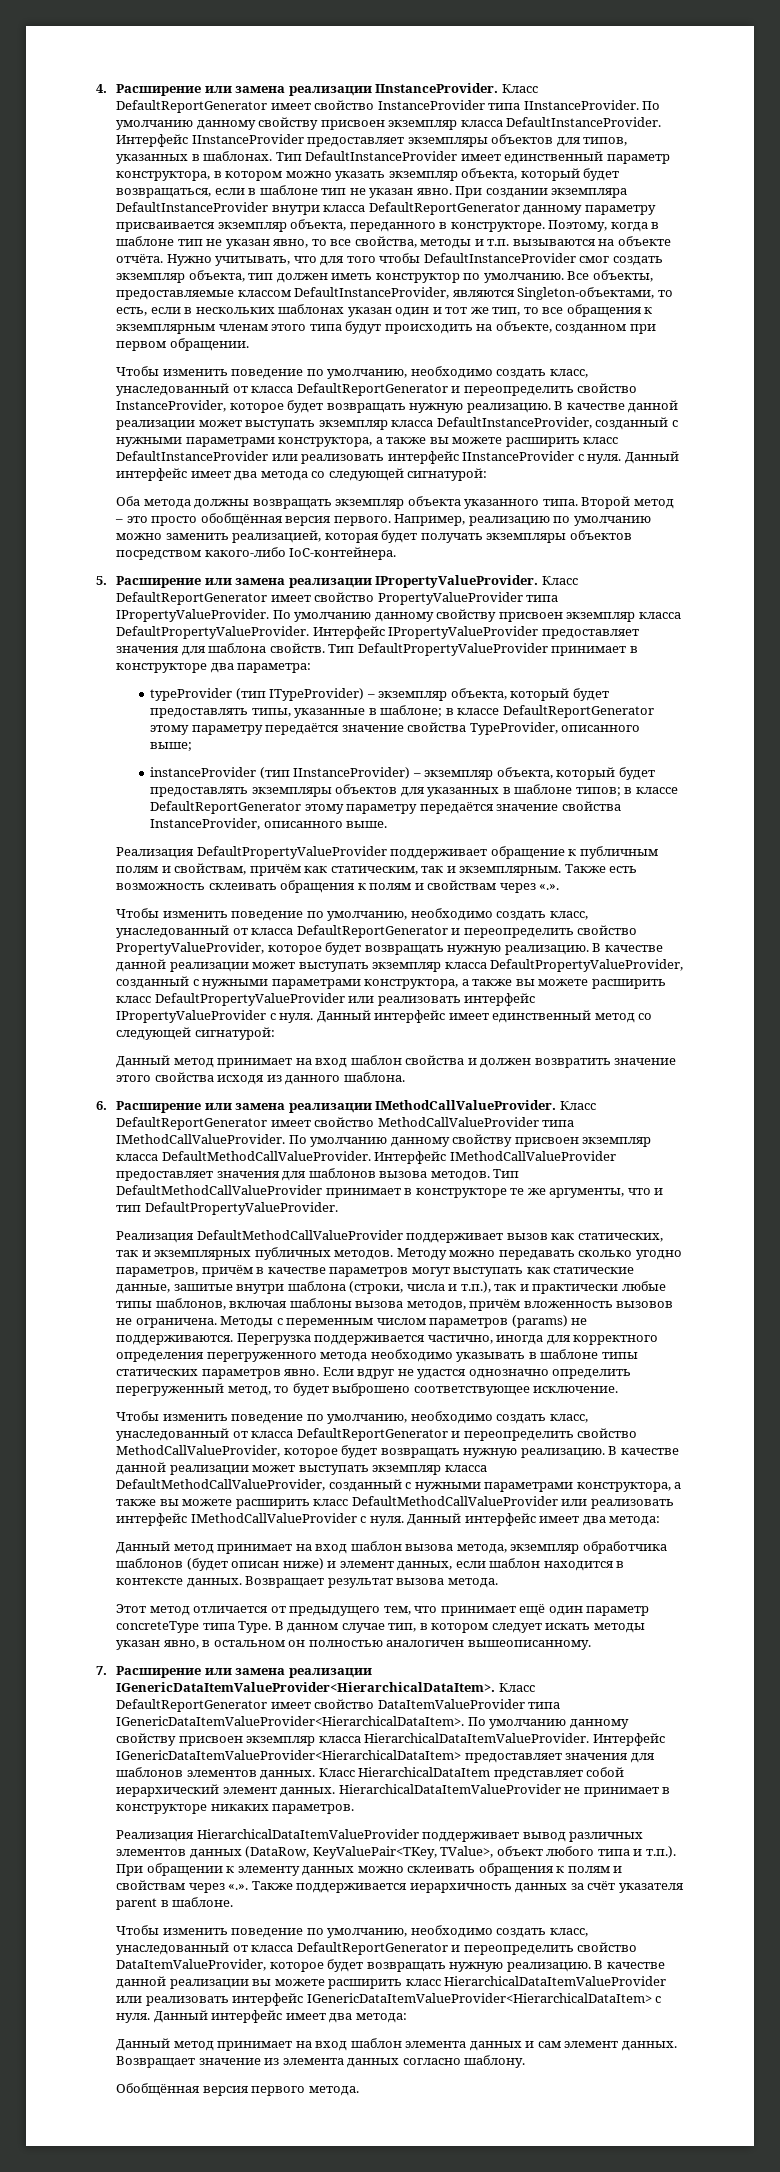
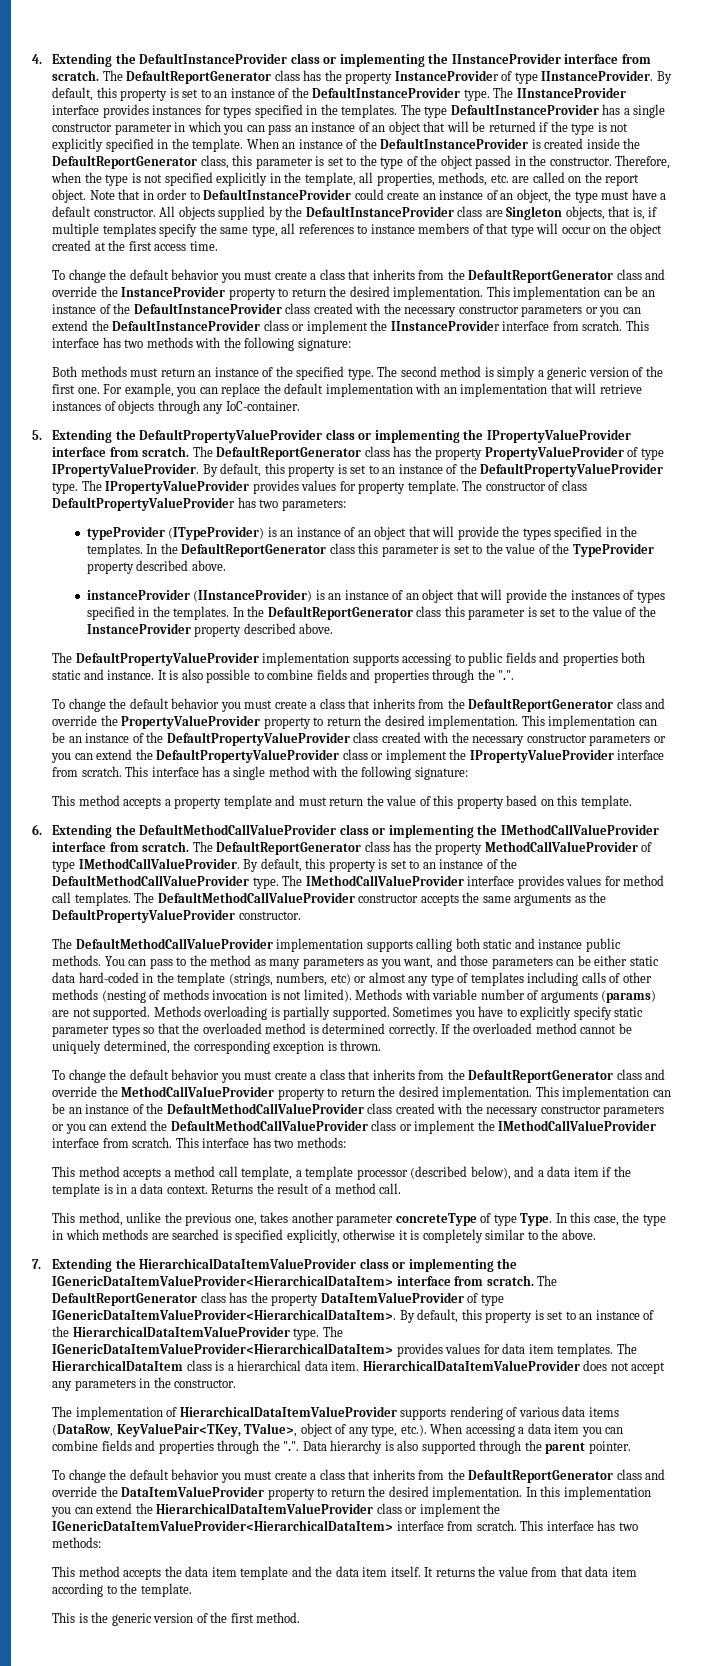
[116,83,538,96] [116,100,661,113] [116,117,662,130] [116,134,628,147] [116,151,670,164] [116,168,620,181] [116,185,628,198] [116,202,656,215] [116,219,660,232] [116,236,671,249] [116,253,663,266] [116,270,653,283] [116,287,673,300] [116,304,653,317] [116,321,656,334] [116,338,249,351] [116,366,588,379] [116,383,638,396] [116,400,679,413] [116,417,678,430] [116,437,619,447] [116,451,679,464] [116,468,488,481] [116,496,674,509] [115,513,651,526] [116,530,632,543] [116,547,397,560] [96,575,578,588] [116,592,559,605] [116,609,681,622] [116,626,639,639] [116,643,638,656] [116,663,312,673] [150,688,609,701] [150,705,654,718] [150,722,641,735] [150,742,193,751] [150,767,655,780] [150,784,678,797] [150,801,621,814] [150,818,388,830] [116,846,658,859] [116,863,638,876] [116,880,560,893] [116,908,588,921] [116,925,638,938] [116,942,663,955] [116,959,684,972] [116,976,666,989] [116,993,536,1006] [116,1010,653,1023] [116,1027,275,1040] [116,1055,677,1068] [116,1072,405,1085] [96,1100,596,1113] [116,1117,575,1130] [116,1134,652,1147] [116,1151,616,1164] [116,1168,520,1181] [116,1185,664,1198] [116,1202,338,1215] [116,1230,663,1243] [116,1247,682,1260] [116,1265,635,1277] [116,1281,666,1294] [116,1298,674,1311] [116,1315,588,1328] [116,1333,659,1345] [116,1349,638,1362] [116,1367,632,1379] [116,1383,619,1396] [116,1411,588,1424] [116,1428,638,1441] [116,1445,679,1458] [116,1462,487,1475] [116,1479,682,1492] [116,1496,674,1509] [116,1513,661,1526] [116,1541,667,1554] [116,1558,625,1571] [116,1576,498,1588] [116,1604,650,1616] [116,1621,645,1633] [116,1640,591,1650] [96,1666,372,1678] [116,1682,535,1692] [116,1699,561,1712] [116,1716,629,1729] [116,1733,665,1746] [116,1750,655,1763] [116,1767,625,1780] [116,1784,671,1797] [116,1804,355,1814] [116,1829,644,1842] [116,1846,676,1859] [116,1863,623,1876] [116,1880,684,1893] [116,1897,234,1910] [116,1925,588,1938] [116,1942,638,1955] [116,1959,665,1972] [116,1976,667,1989] [116,1993,662,2006] [116,2010,407,2023] [116,2038,677,2051] [116,2055,526,2068] [116,2083,359,2096] Расширение или замена реализации IInstanceProvider. Класс DefaultReportGenerator имеет свойство InstanceProvider типа IInstanceProvider. По умолчанию данному свойству присвоен экземпляр класса DefaultInstanceProvider. Интерфейс IInstanceProvider предоставляет экземпляры объектов для типов, указанных в шаблонах. Тип DefaultInstanceProvider имеет единственный параметр конструктора, в котором можно указать экземпляр объекта, который будет возвращаться, если в шаблоне тип не указан явно. При создании экземпляра DefaultInstanceProvider внутри класса DefaultReportGenerator данному параметру присваивается экземпляр объекта, переданного в конструкторе. Поэтому, когда в шаблоне тип не указан явно, то все свойства, методы и т.п. вызываются на объекте отчёта. Нужно учитывать, что для того чтобы DefaultInstanceProvider смог создать экземпляр объекта, тип должен иметь конструктор по умолчанию. Все объекты, предоставляемые классом DefaultInstanceProvider, являются Singleton-объектами, то есть, если в нескольких шаблонах указан один и тот же тип, то все обращения к экземплярным членам этого типа будут происходить на объекте, созданном при первом обращении. // Чтобы изменить поведение по умолчанию, необходимо создать класс, унаследованный от класса DefaultReportGenerator и переопределить свойство InstanceProvider, которое будет возвращать нужную реализацию. В качестве данной реализации может выступать экземпляр класса DefaultInstanceProvider, созданный с нужными параметрами конструктора, а также вы можете расширить класс DefaultInstanceProvider или реализовать интерфейс IInstanceProvider с нуля. Данный интерфейс имеет два метода со следующей сигнатурой: // Оба метода должны возвращать экземпляр объекта указанного типа. Второй метод – это просто обобщённая версия первого. Например, реализацию по умолчанию можно заменить реализацией, которая будет получать экземпляры объектов посредством какого-либо IoC-контейнера. // 5. Расширение или замена реализации IPropertyValueProvider. Класс DefaultReportGenerator имеет свойство PropertyValueProvider типа IPropertyValueProvider. По умолчанию данному свойству присвоен экземпляр класса DefaultPropertyValueProvider. Интерфейс IPropertyValueProvider предоставляет значения для шаблона свойств. Тип DefaultPropertyValueProvider принимает в конструкторе два параметра: // typeProvider (тип ITypeProvider) – экземпляр объекта, который будет предоставлять типы, указанные в шаблоне; в классе DefaultReportGenerator этому параметру передаётся значение свойства TypeProvider, описанного выше; // instanceProvider (тип IInstanceProvider) – экземпляр объекта, который будет предоставлять экземпляры объектов для указанных в шаблоне типов; в классе DefaultReportGenerator этому параметру передаётся значение свойства InstanceProvider, описанного выше. // Реализация DefaultPropertyValueProvider поддерживает обращение к публичным полям и свойствам, причём как статическим, так и экземплярным. Также есть возможность склеивать обращения к полям и свойствам через «.». // Чтобы изменить поведение по умолчанию, необходимо создать класс, унаследованный от класса DefaultReportGenerator и переопределить свойство PropertyValueProvider, которое будет возвращать нужную реализацию. В качестве данной реализации может выступать экземпляр класса DefaultPropertyValueProvider, созданный с нужными параметрами конструктора, а также вы можете расширить класс DefaultPropertyValueProvider или реализовать интерфейс IPropertyValueProvider с нуля. Данный интерфейс имеет единственный метод со следующей сигнатурой: // Данный метод принимает на вход шаблон свойства и должен возвратить значение этого свойства исходя из данного шаблона. // 6. Расширение или замена реализации IMethodCallValueProvider. Класс DefaultReportGenerator имеет свойство MethodCallValueProvider типа IMethodCallValueProvider. По умолчанию данному свойству присвоен экземпляр класса DefaultMethodCallValueProvider. Интерфейс IMethodCallValueProvider предоставляет значения для шаблонов вызова методов. Тип DefaultMethodCallValueProvider принимает в конструкторе те же аргументы, что и тип DefaultPropertyValueProvider. // Реализация DefaultMethodCallValueProvider поддерживает вызов как статических, так и экземплярных публичных методов. Методу можно передавать сколько угодно параметров, причём в качестве параметров могут выступать как статические данные, зашитые внутри шаблона (строки, числа и т.п.), так и практически любые типы шаблонов, включая шаблоны вызова методов, причём вложенность вызовов не ограничена. Методы с переменным числом параметров (params) не поддерживаются. Перегрузка поддерживается частично, иногда для корректного определения перегруженного метода необходимо указывать в шаблоне типы статических параметров явно. Если вдруг не удастся однозначно определить перегруженный метод, то будет выброшено соответствующее исключение. // Чтобы изменить поведение по умолчанию, необходимо создать класс, унаследованный от класса DefaultReportGenerator и переопределить свойство MethodCallValueProvider, которое будет возвращать нужную реализацию. В качестве данной реализации может выступать экземпляр класса DefaultMethodCallValueProvider, созданный с нужными параметрами конструктора, а также вы можете расширить класс DefaultMethodCallValueProvider или реализовать интерфейс IMethodCallValueProvider с нуля. Данный интерфейс имеет два метода: // Данный метод принимает на вход шаблон вызова метода, экземпляр обработчика шаблонов (будет описан ниже) и элемент данных, если шаблон находится в контексте данных. Возвращает результат вызова метода. // Этот метод отличается от предыдущего тем, что принимает ещё один параметр concreteType типа Type. В данном случае тип, в котором следует искать методы указан явно, в остальном он полностью аналогичен вышеописанному. // 7. Расширение или замена реализации IGenericDataItemValueProvider<HierarchicalDataItem>. Класс DefaultReportGenerator имеет свойство DataItemValueProvider типа IGenericDataItemValueProvider<HierarchicalDataItem>. По умолчанию данному свойству присвоен экземпляр класса HierarchicalDataItemValueProvider. Интерфейс IGenericDataItemValueProvider<HierarchicalDataItem> предоставляет значения для шаблонов элементов данных. Класс HierarchicalDataItem представляет собой иерархический элемент данных. HierarchicalDataItemValueProvider не принимает в конструкторе никаких параметров. // Реализация HierarchicalDataItemValueProvider поддерживает вывод различных элементов данных (DataRow, KeyValuePair<TKey, TValue>, объект любого типа и т.п.). При обращении к элементу данных можно склеивать обращения к полям и свойствам через «.». Также поддерживается иерархичность данных за счёт указателя parent в шаблоне. // Чтобы изменить поведение по умолчанию, необходимо создать класс, унаследованный от класса DefaultReportGenerator и переопределить свойство DataItemValueProvider, которое будет возвращать нужную реализацию. В качестве данной реализации вы можете расширить класс HierarchicalDataItemValueProvider или реализовать интерфейс IGenericDataItemValueProvider<HierarchicalDataItem> с нуля. Данный интерфейс имеет два метода: // Данный метод принимает на вход шаблон элемента данных и сам элемент данных. Возвращает значение из элемента данных согласно шаблону. // Обобщённая версия первого метода. -> [52,53,651,67] [52,70,672,84] [52,87,626,101] [52,104,666,118] [52,121,629,135] [52,138,641,152] [52,155,671,169] [51,172,640,186] [52,189,667,203] [52,206,658,220] [52,223,663,237] [52,240,218,251] [52,269,666,283] [52,286,655,300] [52,303,641,317] [52,320,649,334] [52,337,351,351] [52,366,663,380] [52,383,642,397] [52,400,300,414] [32,429,631,443] [52,446,664,460] [52,463,664,477] [52,480,587,494] [52,497,346,511] [86,526,638,540] [86,543,654,557] [86,560,226,574] [86,589,665,603] [86,606,656,620] [86,623,334,637] [52,652,646,666] [52,669,515,683] [52,698,666,712] [52,715,657,729] [52,732,666,746] [51,749,665,763] [52,766,468,780] [52,795,632,809] [32,824,659,838] [52,841,653,855] [52,858,518,872] [52,875,665,889] [52,892,607,906] [52,909,301,923] [52,938,621,952] [52,955,659,969] [52,972,652,986] [52,989,657,1003] [52,1006,644,1020] [52,1023,632,1037] [52,1040,382,1054] [52,1069,666,1083] [52,1086,671,1100] [52,1103,665,1117] [52,1120,657,1134] [52,1137,346,1148] [52,1166,631,1180] [52,1183,402,1197] [52,1212,666,1226] [52,1229,596,1243] [32,1258,518,1272] [52,1275,558,1286] [52,1292,504,1306] [52,1309,655,1323] [52,1326,343,1340] [52,1343,637,1357] [52,1360,666,1374] [52,1377,237,1391] [52,1406,619,1420] [52,1423,624,1437] [52,1440,631,1454] [52,1469,666,1483] [52,1486,651,1500] [51,1503,501,1517] [52,1520,638,1531] [52,1537,102,1548] [52,1566,637,1580] [52,1583,192,1597] [52,1612,301,1626] Extending the DefaultInstanceProvider class or implementing the IInstanceProvider interface from scratch. The DefaultReportGenerator class has the property InstanceProvider of type IInstanceProvider. By default, this property is set to an instance of the DefaultInstanceProvider type. The IInstanceProvider interface provides instances for types specified in the templates. The type DefaultInstanceProvider has a single constructor parameter in which you can pass an instance of an object that will be returned if the type is not explicitly specified in the template. When an instance of the DefaultInstanceProvider is created inside the DefaultReportGenerator class, this parameter is set to the type of the object passed in the constructor. Therefore, when the type is not specified explicitly in the template, all properties, methods, etc. are called on the report object. Note that in order to DefaultInstanceProvider could create an instance of an object, the type must have a default constructor. All objects supplied by the DefaultInstanceProvider class are Singleton objects, that is, if multiple templates specify the same type, all references to instance members of that type will occur on the object created at the first access time. // To change the default behavior you must create a class that inherits from the DefaultReportGenerator class and override the InstanceProvider property to return the desired implementation. This implementation can be an instance of the DefaultInstanceProvider class created with the necessary constructor parameters or you can extend the DefaultInstanceProvider class or implement the IInstanceProvider interface from scratch. This interface has two methods with the following signature: // Both methods must return an instance of the specified type. The second method is simply a generic version of the first one. For example, you can replace the default implementation with an implementation that will retrieve instances of objects through any IoC-container. // 5. Extending the DefaultPropertyValueProvider class or implementing the IPropertyValueProvider interface from scratch. The DefaultReportGenerator class has the property PropertyValueProvider of type IPropertyValueProvider. By default, this property is set to an instance of the DefaultPropertyValueProvider type. The IPropertyValueProvider provides values for property template. The constructor of class DefaultPropertyValueProvider has two parameters: // typeProvider (ITypeProvider) is an instance of an object that will provide the types specified in the templates. In the DefaultReportGenerator class this parameter is set to the value of the TypeProvider property described above. // instanceProvider (IInstanceProvider) is an instance of an object that will provide the instances of types specified in the templates. In the DefaultReportGenerator class this parameter is set to the value of the InstanceProvider property described above. // The DefaultPropertyValueProvider implementation supports accessing to public fields and properties both static and instance. It is also possible to combine fields and properties through the ".". // To change the default behavior you must create a class that inherits from the DefaultReportGenerator class and override the PropertyValueProvider property to return the desired implementation. This implementation can be an instance of the DefaultPropertyValueProvider class created with the necessary constructor parameters or you can extend the DefaultPropertyValueProvider class or implement the IPropertyValueProvider interface from scratch. This interface has a single method with the following signature: // This method accepts a property template and must return the value of this property based on this template. // 6. Extending the DefaultMethodCallValueProvider class or implementing the IMethodCallValueProvider interface from scratch. The DefaultReportGenerator class has the property MethodCallValueProvider of type IMethodCallValueProvider. By default, this property is set to an instance of the DefaultMethodCallValueProvider type. The IMethodCallValueProvider interface provides values for method call templates. The DefaultMethodCallValueProvider constructor accepts the same arguments as the DefaultPropertyValueProvider constructor. // The DefaultMethodCallValueProvider implementation supports calling both static and instance public methods. You can pass to the method as many parameters as you want, and those parameters can be either static data hard-coded in the template (strings, numbers, etc) or almost any type of templates including calls of other methods (nesting of methods invocation is not limited). Methods with variable number of arguments (params) are not supported. Methods overloading is partially supported. Sometimes you have to explicitly specify static parameter types so that the overloaded method is determined correctly. If the overloaded method cannot be uniquely determined, the corresponding exception is thrown. // To change the default behavior you must create a class that inherits from the DefaultReportGenerator class and override the MethodCallValueProvider property to return the desired implementation. This implementation can be an instance of the DefaultMethodCallValueProvider class created with the necessary constructor parameters or you can extend the DefaultMethodCallValueProvider class or implement the IMethodCallValueProvider interface from scratch. This interface has two methods: // This method accepts a method call template, a template processor (described below), and a data item if the template is in a data context. Returns the result of a method call. // This method, unlike the previous one, takes another parameter concreteType of type Type. In this case, the type in which methods are searched is specified explicitly, otherwise it is completely similar to the above. // 7. Extending the HierarchicalDataItemValueProvider class or implementing the IGenericDataItemValueProvider<HierarchicalDataItem> interface from scratch. The DefaultReportGenerator class has the property DataItemValueProvider of type IGenericDataItemValueProvider<HierarchicalDataItem>. By default, this property is set to an instance of the HierarchicalDataItemValueProvider type. The IGenericDataItemValueProvider<HierarchicalDataItem> provides values for data item templates. The HierarchicalDataItem class is a hierarchical data item. HierarchicalDataItemValueProvider does not accept any parameters in the constructor. // The implementation of HierarchicalDataItemValueProvider supports rendering of various data items (DataRow, KeyValuePair<TKey, TValue>, object of any type, etc.). When accessing a data item you can combine fields and properties through the ".". Data hierarchy is also supported through the parent pointer. // To change the default behavior you must create a class that inherits from the DefaultReportGenerator class and override the DataItemValueProvider property to return the desired implementation. In this implementation you can extend the HierarchicalDataItemValueProvider class or implement the IGenericDataItemValueProvider<HierarchicalDataItem> interface from scratch. This interface has two methods: // This method accepts the data item template and the data item itself. It returns the value from that data item according to the template. // This is the generic version of the first method.

